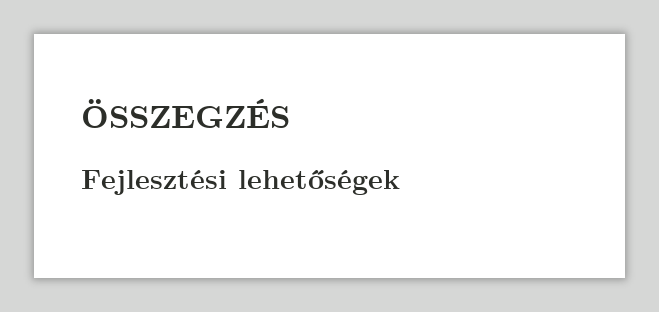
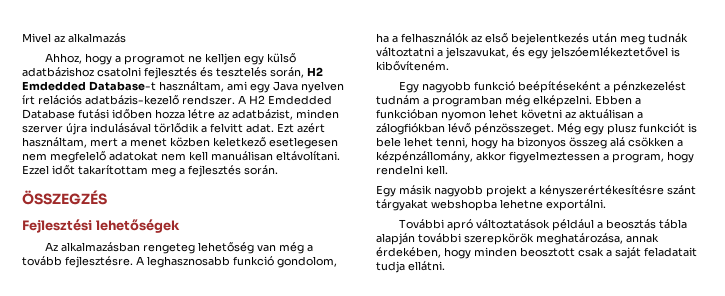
[81,98,290,128] [81,170,400,195] ÖSSZEGZÉS // Fejlesztési lehetőségek -> [22,33,126,43] [45,53,297,65] [22,67,323,79] [22,81,344,93] [22,95,332,105] [22,109,339,120] [22,123,325,135] [22,137,338,149] [22,151,340,163] [22,165,278,177] [22,190,107,205] [22,219,180,233] [45,242,314,254] [22,256,337,268] [376,33,688,45] [376,47,680,59] [376,61,449,71] [399,81,687,93] [376,95,641,107] [376,109,643,121] [376,123,697,135] [376,137,683,149] [376,151,694,163] [376,165,448,175] [376,185,696,197] [376,199,606,211] [399,219,688,231] [376,233,659,245] [376,247,697,259] [376,261,445,273] Mivel az alkalmazás // Ahhoz, hogy a programot ne kelljen egy külső adatbázishoz csatolni fejlesztés és tesztelés során, H2 Emdedded Database-t használtam, ami egy Java nyelven írt relációs adatbázis-kezelő rendszer. A H2 Emdedded Database futási időben hozza létre az adatbázist, minden szerver újra indulásával törlődik a felvitt adat. Ezt azért használtam, mert a menet közben keletkező esetlegesen nem megfelelő adatokat nem kell manuálisan eltávolítani. Ezzel időt takarítottam meg a fejlesztés során. // ÖSSZEGZÉS // Fejlesztési lehetőségek // Az alkalmazásban rengeteg lehetőség van még a tovább fejlesztésre. A leghasznosabb funkció gondolom, ha a felhasználók az első bejelentkezés után meg tudnák változtatni a jelszavukat, és egy jelszóemlékeztetővel is kibővíteném. // Egy nagyobb funkció beépítéseként a pénzkezelést tudnám a programban még elképzelni. Ebben a funkcióban nyomon lehet követni az aktuálisan a zálogfiókban lévő pénzösszeget. Még egy plusz funkciót is bele lehet tenni, hogy ha bizonyos összeg alá csökken a kézpénzállomány, akkor figyelmeztessen a program, hogy rendelni kell. // Egy másik nagyobb projekt a kényszerértékesítésre szánt tárgyakat webshopba lehetne exportálni. // További apró változtatások például a beosztás tábla alapján további szerepkörök meghatározása, annak érdekében, hogy minden beosztott csak a saját feladatait tudja ellátni.

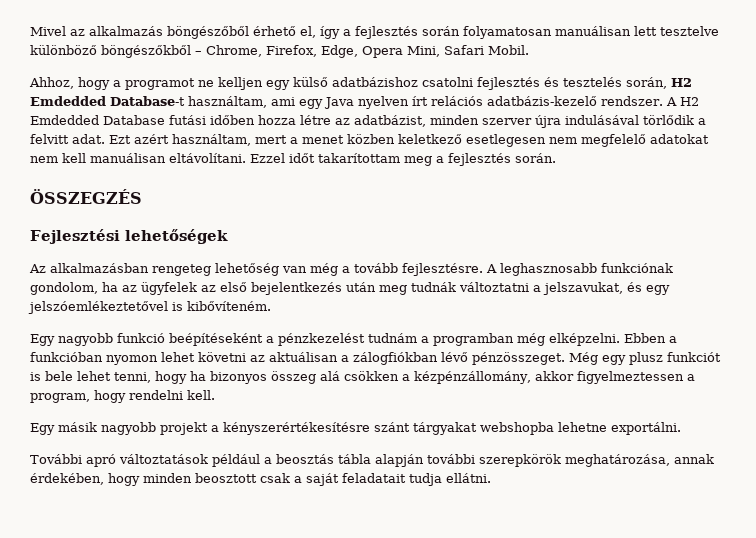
(126, 38) none -> [167,26,719,39] [30,45,529,58] böngészőből érhető el, így a fejlesztés során folyamatosan manuálisan lett tesztelve különböző böngészőkből – Chrome, Firefox, Edge, Opera Mini, Safari Mobil.
[233,256,274,266] funkció -> [601,263,673,273] funkciónak
[392,33,469,43] a felhasználók -> [122,282,197,295] az ügyfelek

